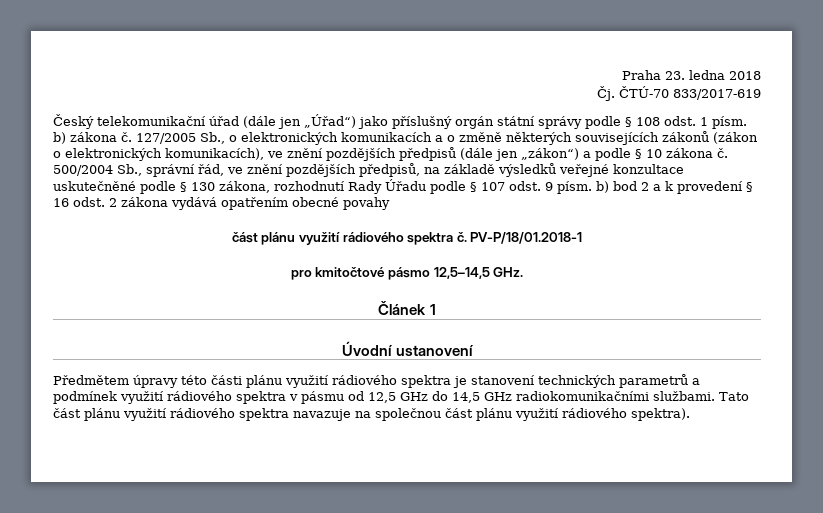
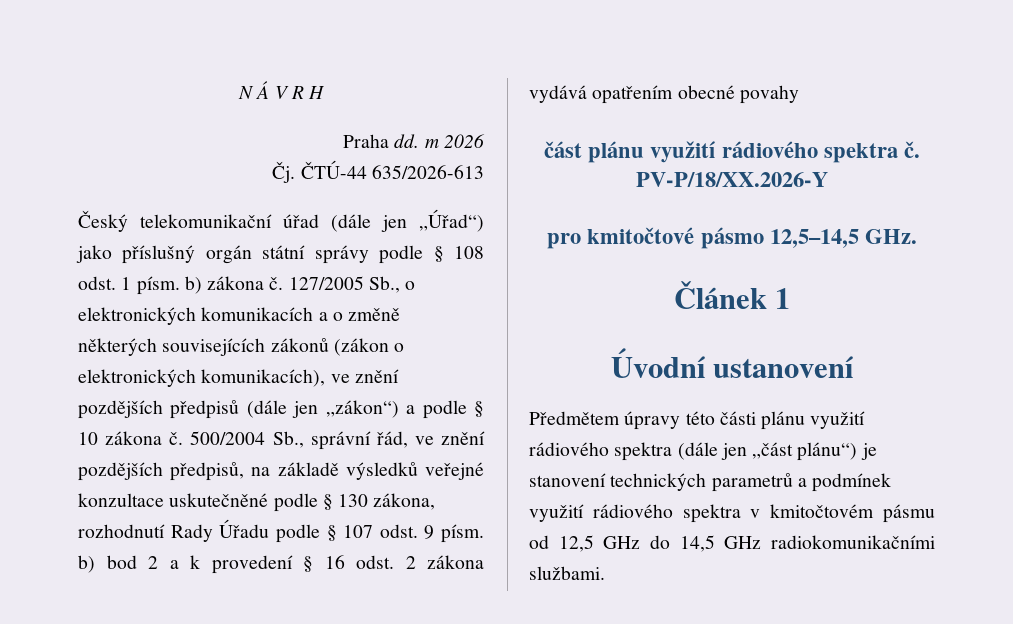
[622,70,761,80] Praha 23. ledna 2018 -> [237,81,325,99] [343,134,485,148] N Á V R H // Praha dd. m 2026
[619,86,761,100] ČTÚ-70 833/2017-619 -> [300,160,484,179] ČTÚ-44 635/2026-613
[470,232,583,244] PV-P/18/01.2018-1 -> [636,172,828,187] PV-P/18/XX.2026-Y
(451, 381) none -> [677,442,858,461] (dále jen „část plánu“)
(298, 397) none -> [770,504,875,518] kmitočtovém
[719,392,749,401] [53,408,690,421] Tato část plánu využití rádiového spektra navazuje na společnou část plánu využití rádiového spektra). -> (605, 573) none

